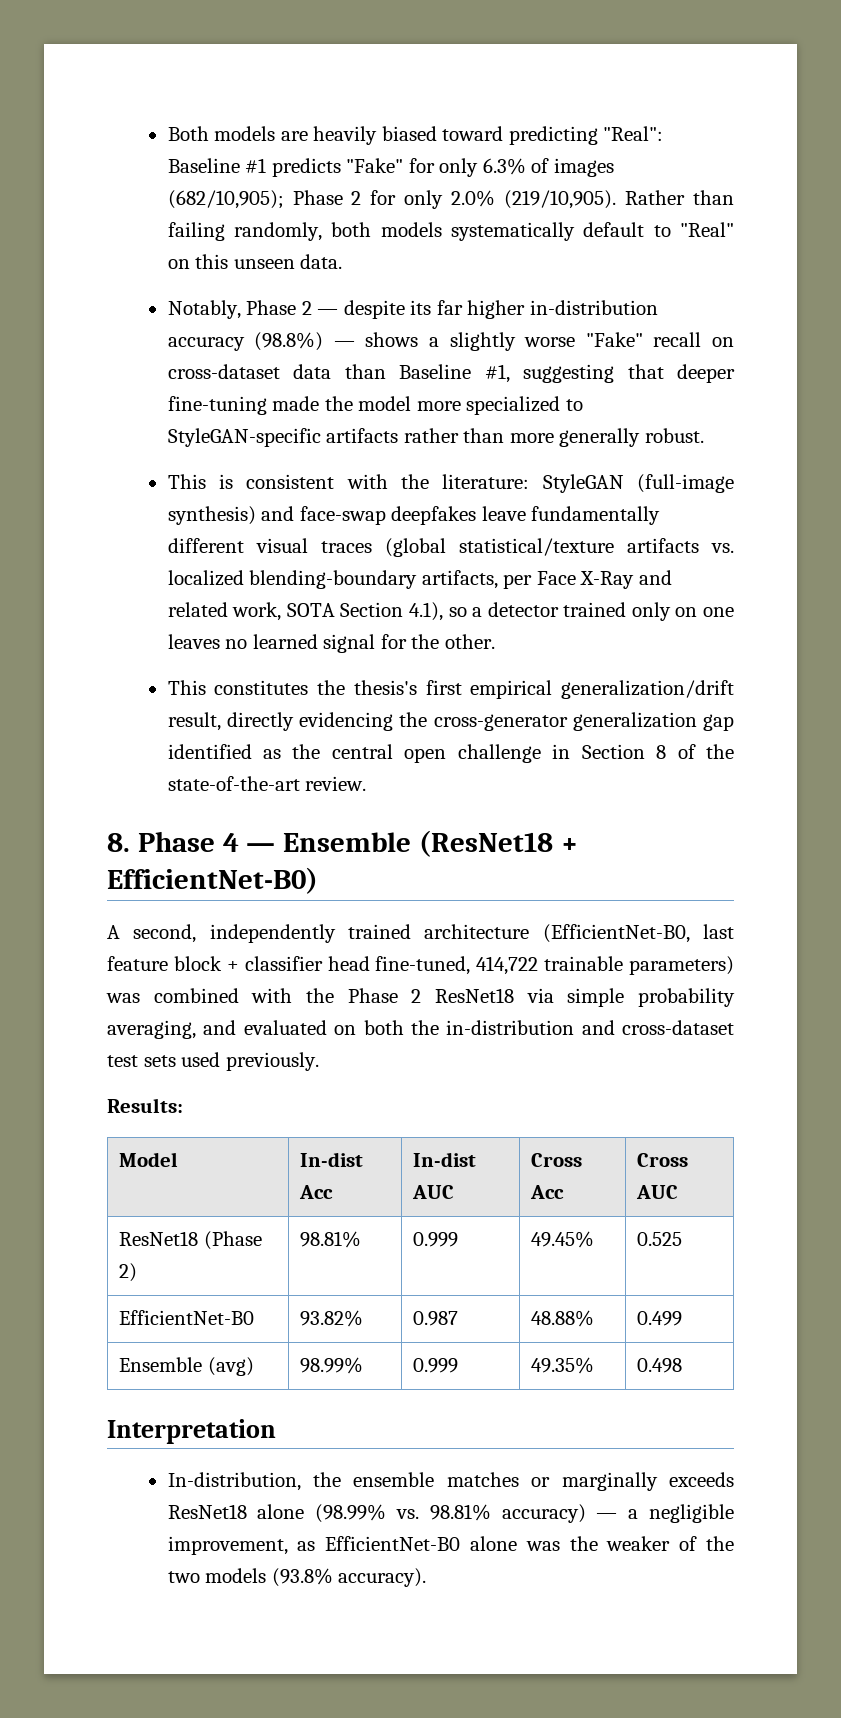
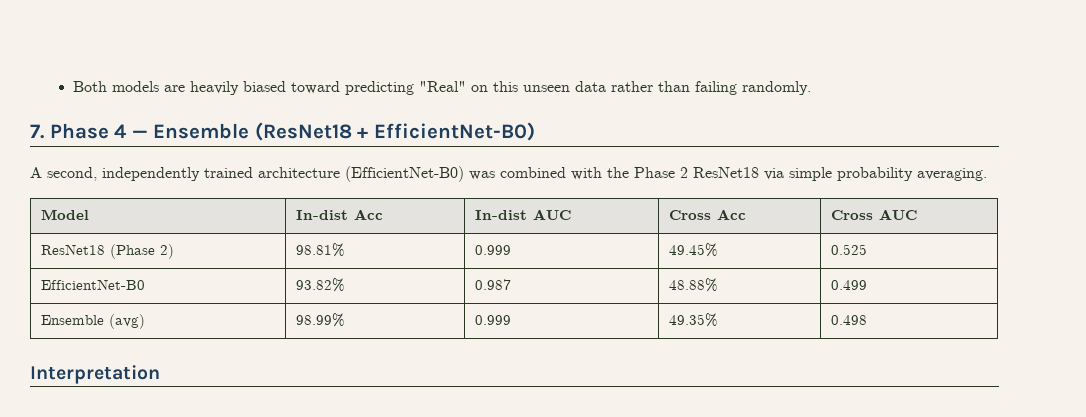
[603,126,664,141] [167,158,614,177] [167,190,735,209] [167,222,734,241] [167,254,343,269] [167,300,658,319] [167,332,734,351] [167,364,735,383] [167,396,583,415] [167,428,704,447] [167,474,734,493] [167,506,661,525] [167,538,734,557] [167,570,672,589] [167,602,734,621] [167,634,495,653] [167,680,734,699] [167,712,734,731] [167,744,734,763] [167,776,367,791] [107,833,130,852] "Real": Baseline #1 predicts "Fake" for only 6.3% of images (682/10,905); Phase 2 for only 2.0% (219/10,905). Rather than failing randomly, both models systematically default to "Real" on this unseen data. // Notably, Phase 2 — despite its far higher in-distribution accuracy (98.8%) — shows a slightly worse "Fake" recall on cross-dataset data than Baseline #1, suggesting that deeper fine-tuning made the model more specialized to StyleGAN-specific artifacts rather than more generally robust. // This is consistent with the literature: StyleGAN (full-image synthesis) and face-swap deepfakes leave fundamentally different visual traces (global statistical/texture artifacts vs. localized blending-boundary artifacts, per Face X-Ray and related work, SOTA Section 4.1), so a detector trained only on one leaves no learned signal for the other. // This constitutes the thesis's first empirical generalization/drift result, directly evidencing the cross-generator generalization gap identified as the central open challenge in Section 8 of the state-of-the-art review. // 8. -> [419,81,812,95] [30,124,44,139] "Real" on this unseen data rather than failing randomly. // 7.
[542,924,734,943] [107,956,734,975] (EfficientNet-B0, last feature block + classifier head fine-tuned, 414,722 trainable parameters) -> [345,166,464,182] (EfficientNet-B0)
[107,1020,734,1039] [107,1052,319,1071] [107,1098,183,1113] averaging, and evaluated on both the in-distribution and cross-dataset test sets used previously. // Results: -> [917,168,987,181] averaging.
[167,1472,734,1491] [167,1504,735,1523] [167,1536,735,1555] [167,1568,427,1587] // In-distribution, the ensemble matches or marginally exceeds ResNet18 alone (98.99% vs. 98.81% accuracy) — a negligible improvement, as EfficientNet-B0 alone was the weaker of the two models (93.8% accuracy). -> (160, 374) none

